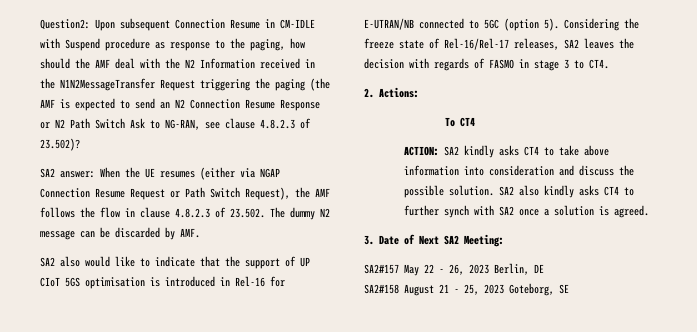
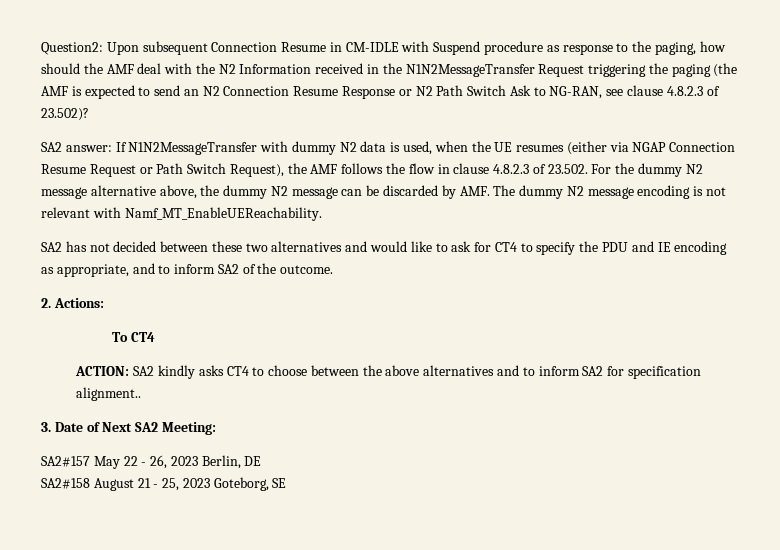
[100,167,120,178] When -> [115,141,468,155] If N1N2MessageTransfer with dummy N2 data is used, when
[270,207,285,218] The -> [591,163,703,177] [41,185,220,199] For the dummy N2 message alternative above, the
[40,256,310,269] [40,276,285,289] [364,18,639,31] [364,38,634,50] [364,58,609,71] // SA2 also would like to indicate that the support of UP CIoT 5GS optimisation is introduced in Rel-16 for E-UTRAN/NB connected to 5GC (option 5). Considering the freeze state of Rel-16/Rel-17 releases, SA2 leaves the decision with regards of FASMO in stage 3 to CT4. -> [493,185,727,199] [41,207,322,221] [41,241,728,255] [41,263,334,277] The dummy N2 message encoding is not relevant with Namf_MT_EnableUEReachability. // SA2 has not decided between these two alternatives and would like to ask for CT4 to specify the PDU and IE encoding as appropriate, and to inform SA2 of the outcome.
[559,145,610,156] [404,165,635,176] [404,185,635,198] [404,205,650,218] take above information into consideration and discuss the possible solution. SA2 also kindly asks CT4 to further synch with SA2 once a solution is agreed. -> [268,365,701,379] [76,387,142,401] choose between the above alternatives and to inform SA2 for specification alignment..

